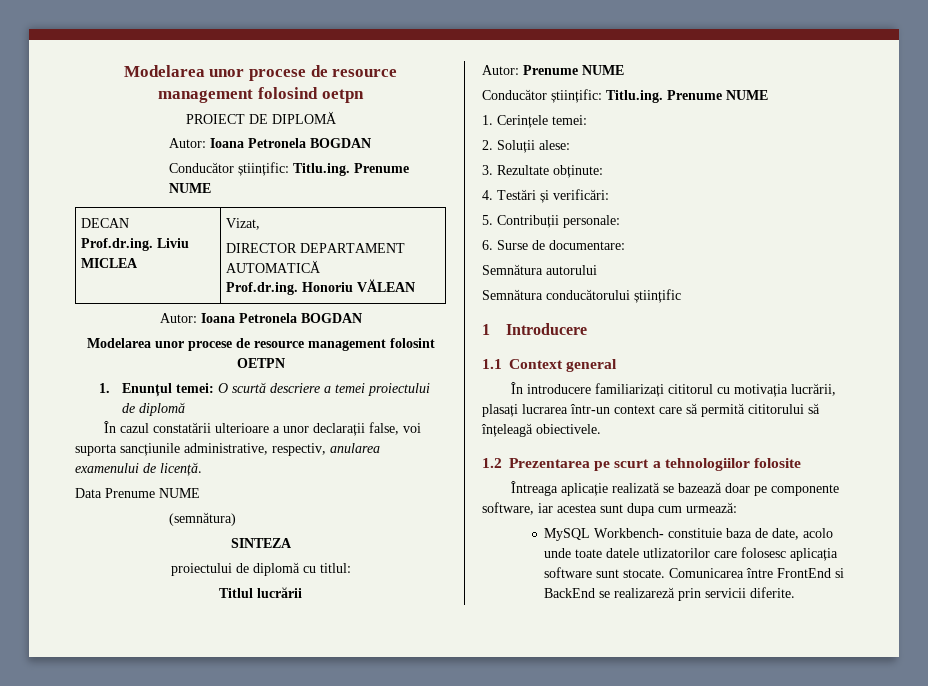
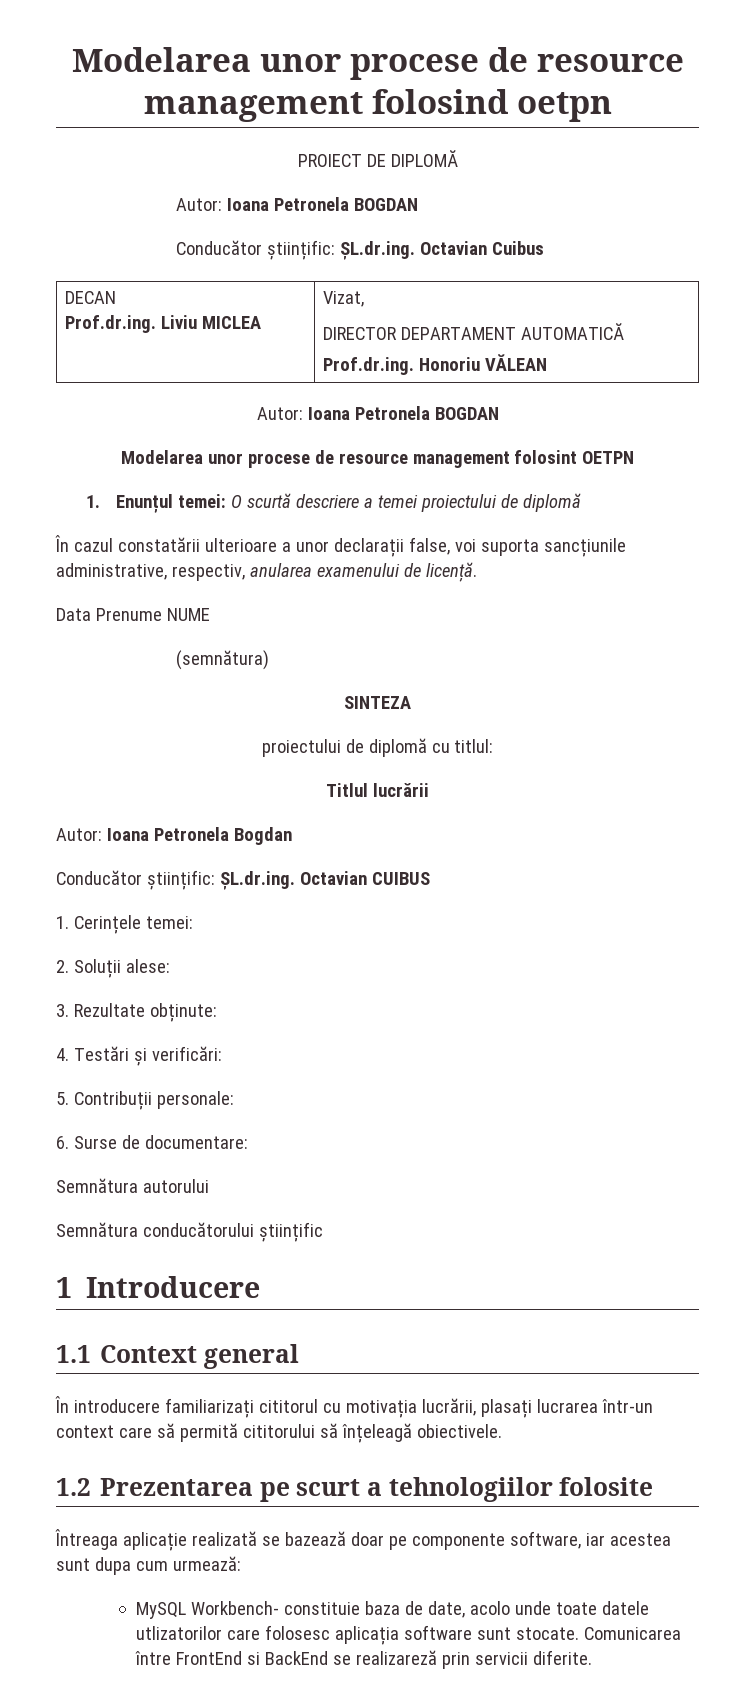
[293,163,410,176] [169,183,212,193] Titlu.ing. Prenume NUME -> [339,241,544,260] ȘL.dr.ing. Octavian Cuibus
[523,65,624,75] [482,89,768,103] Prenume NUME // Conducător științific: Titlu.ing. Prenume NUME -> [106,827,292,845] [56,870,430,890] Ioana Petronela Bogdan // Conducător științific: ȘL.dr.ing. Octavian CUIBUS

